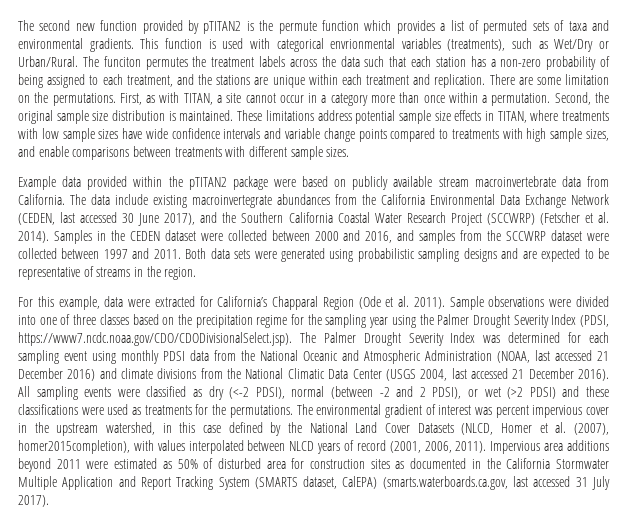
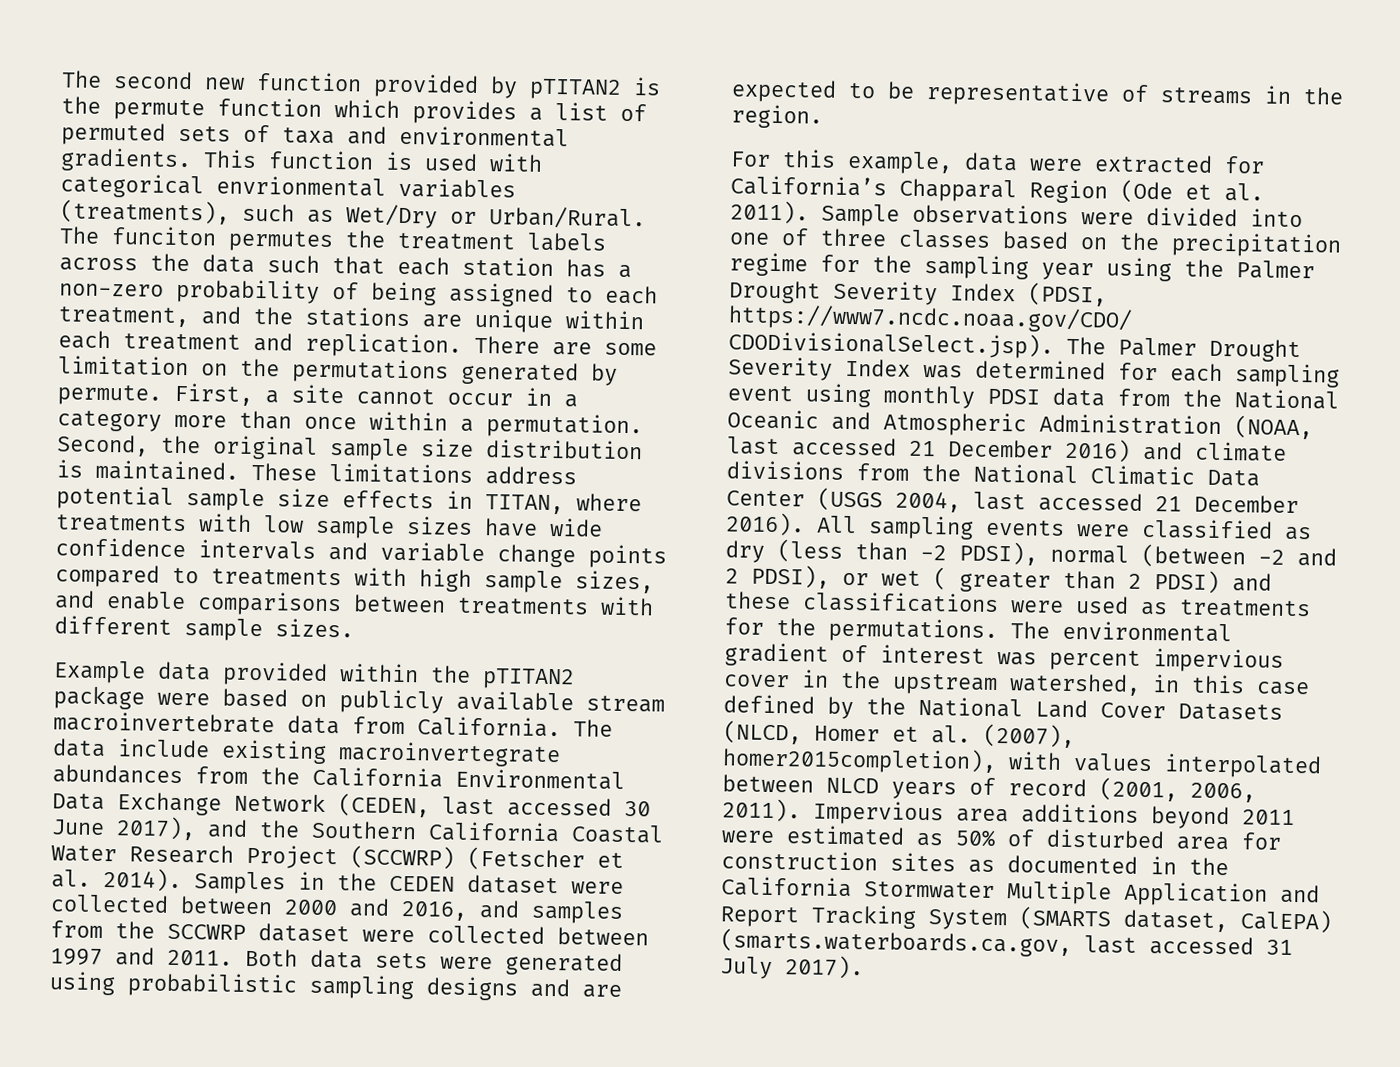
[52,92,213,106] permutations. First, as with TITAN, -> [292,358,618,386] [57,382,253,406] permutations generated by permute. First,
[229,387,250,399] (<-2 -> [777,539,947,563] (less than -2
[507,387,524,399] (>2 -> [933,567,1142,593] ( greater than 2

